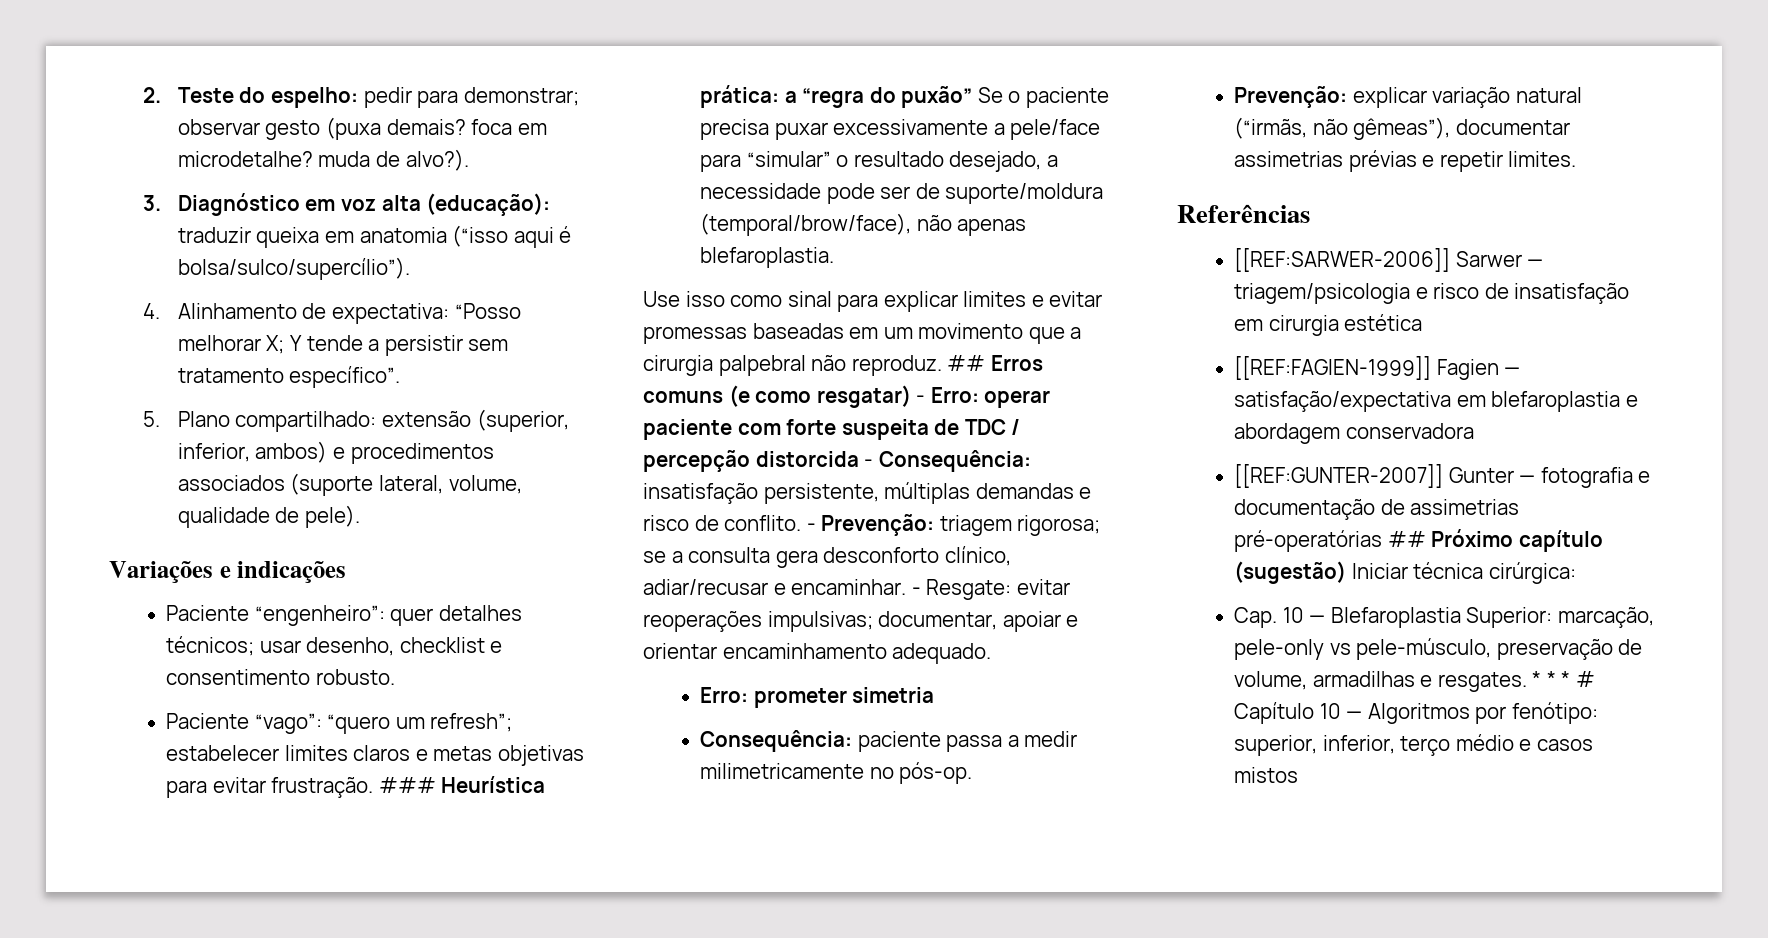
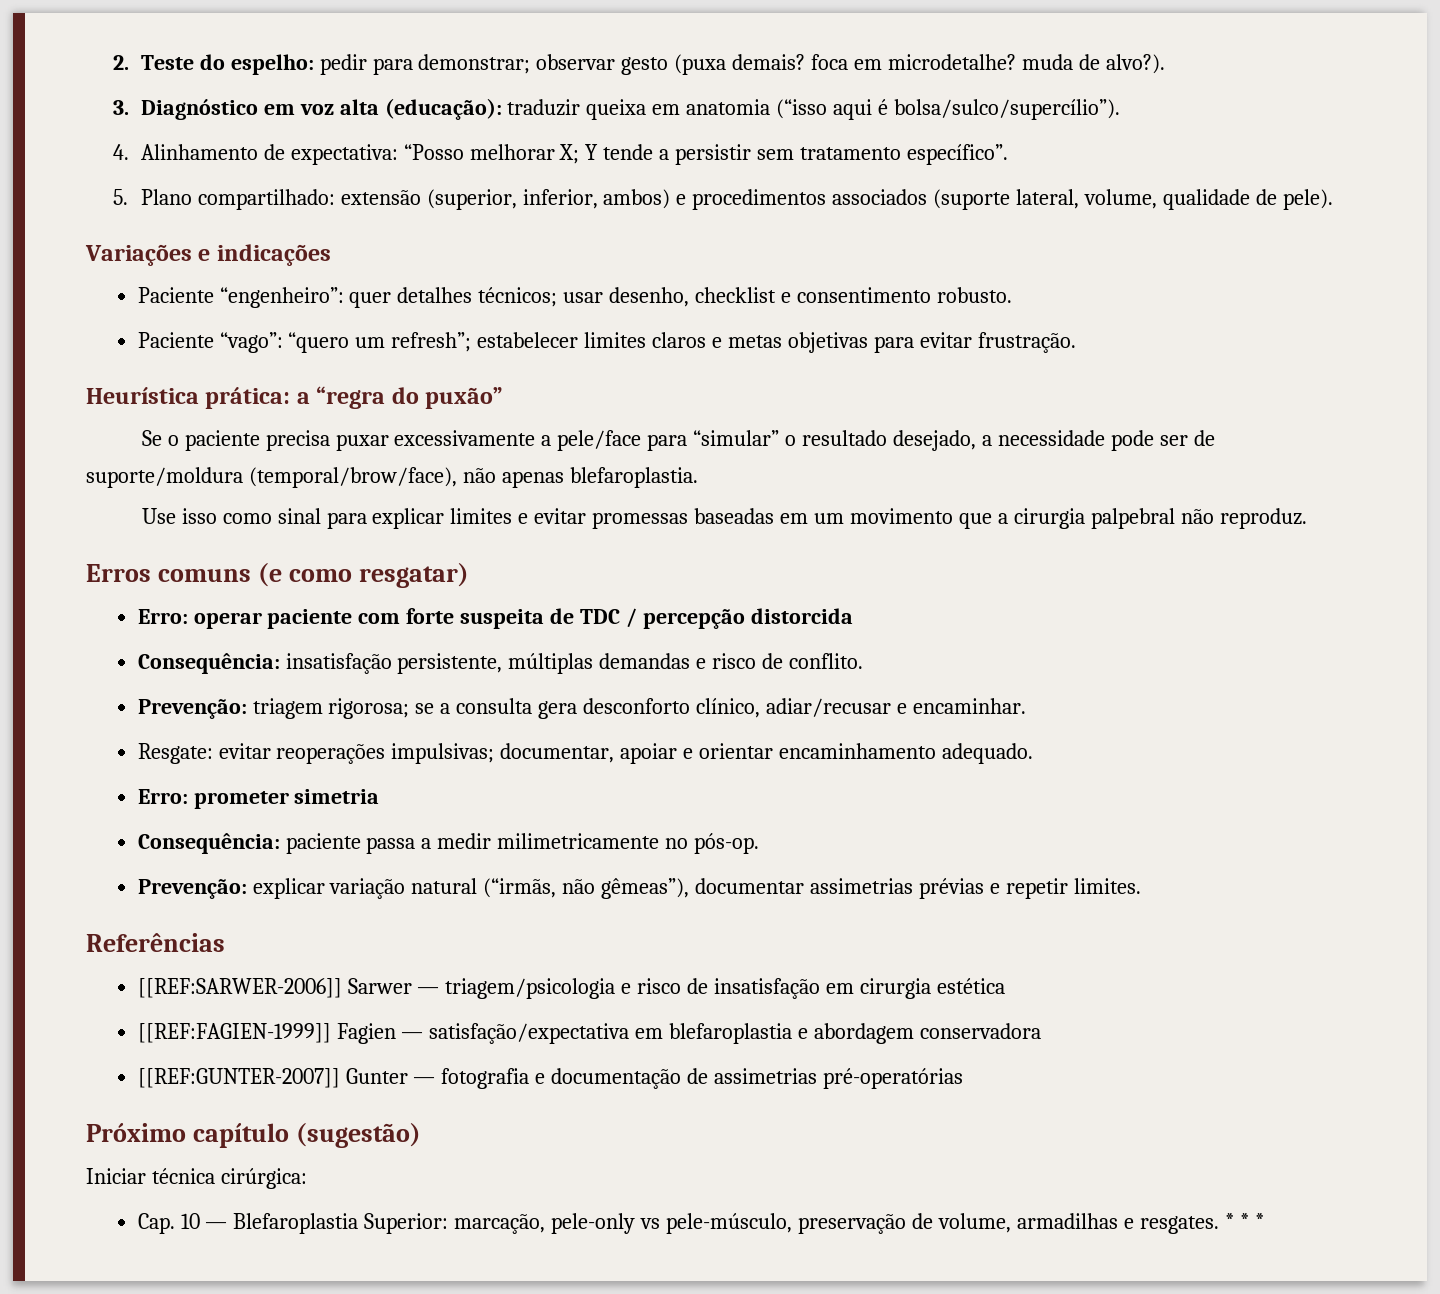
[378,777,436,793] ### -> (1076, 342) //
(973, 97) none -> (504, 398) //
[947,355,986,371] ## -> (1307, 518) //
[916,395,926,403] - -> (469, 575) //
[864,459,874,467] - -> (853, 616) //
[806,523,816,531] - -> (864, 661) //
[911,587,921,595] - -> (1026, 706) //
[1387,531,1426,547] ## -> (964, 1078) //
(1347, 572) none -> (421, 1135) //
[1575,671,1595,687] [1234,702,1598,724] [1234,734,1593,756] [1234,767,1299,783] # Capítulo 10 — Algoritmos por fenótipo: superior, inferior, terço médio e casos mistos -> (1264, 1221) none

